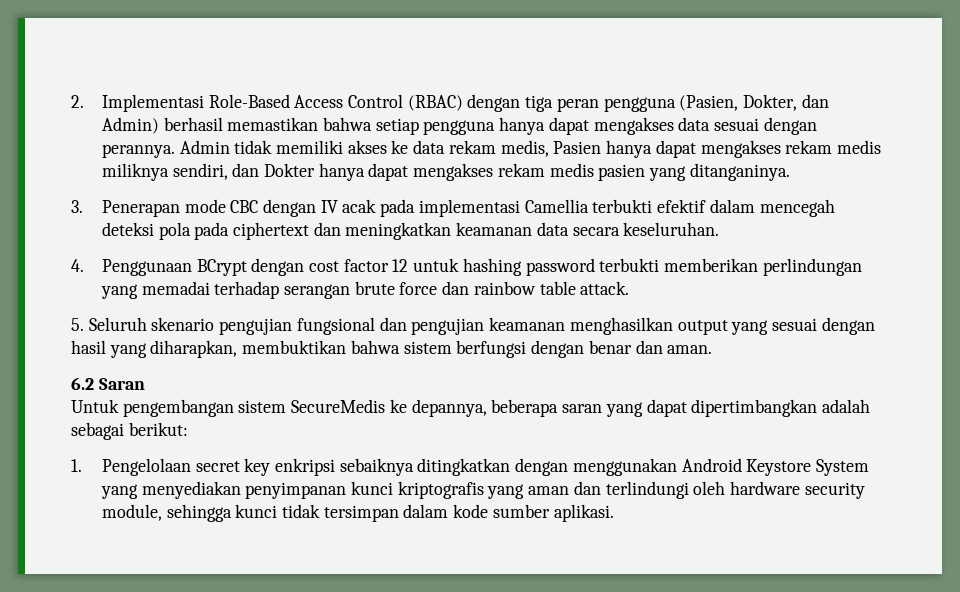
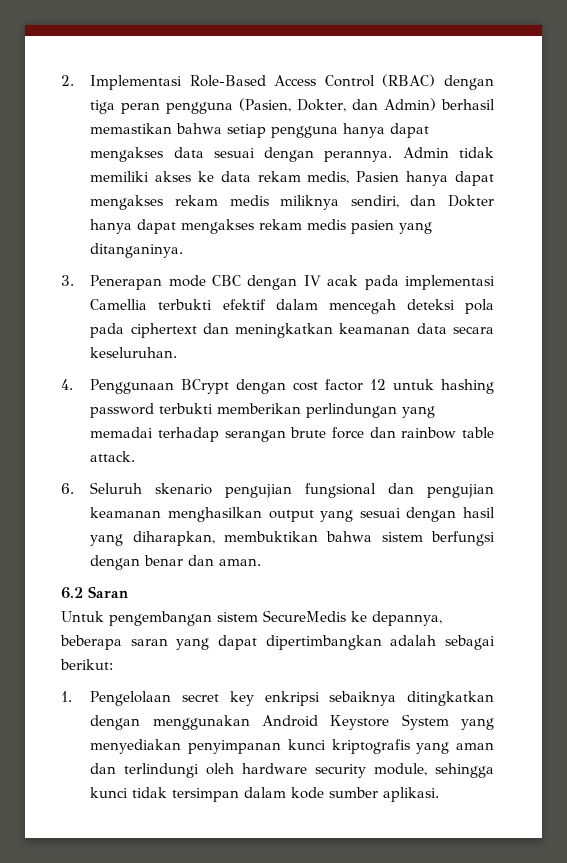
[71,318,84,331] 5. -> [61,483,74,494] 6.

